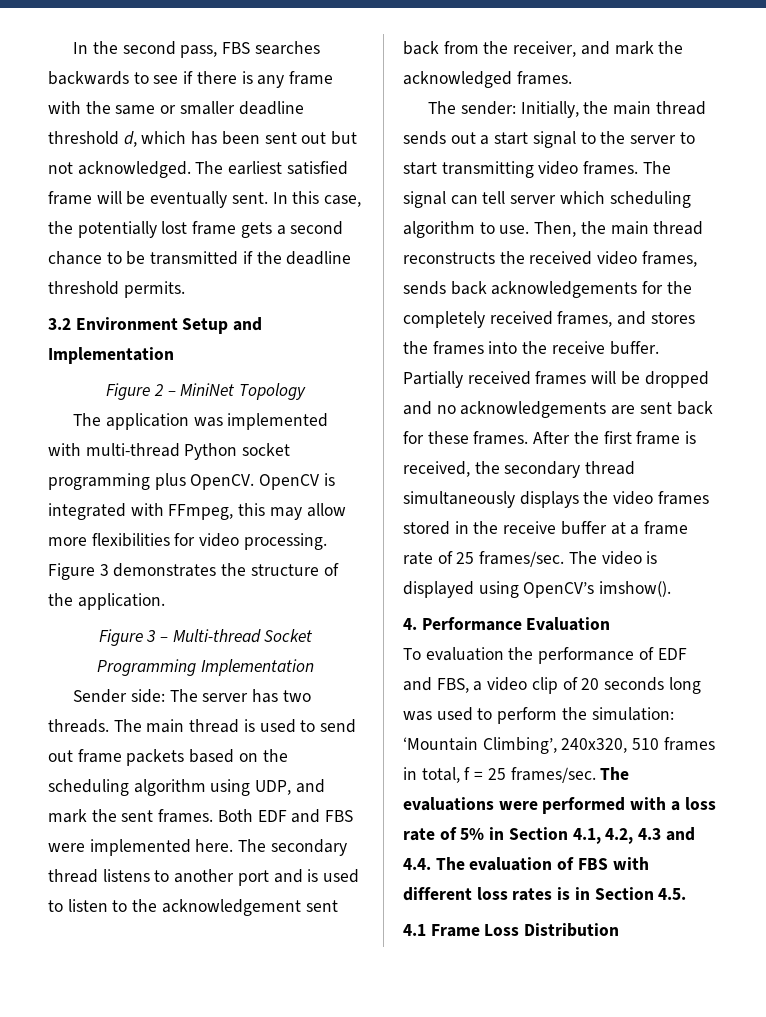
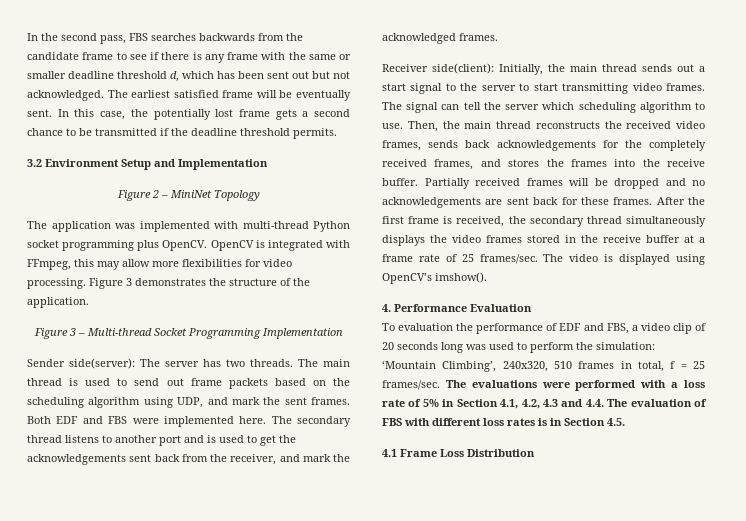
(129, 78) none -> [258,33,303,41] [27,52,114,60] from the candidate frame
[130,689,165,703] side: -> [69,358,135,369] side(server):
[67,899,301,916] listen to the acknowledgement -> [260,435,296,446] [27,454,126,465] get the acknowledgements
[428,101,516,115] The sender: -> [382,63,494,74] Receiver side(client):
(506, 197) none -> [483,102,501,110] the

